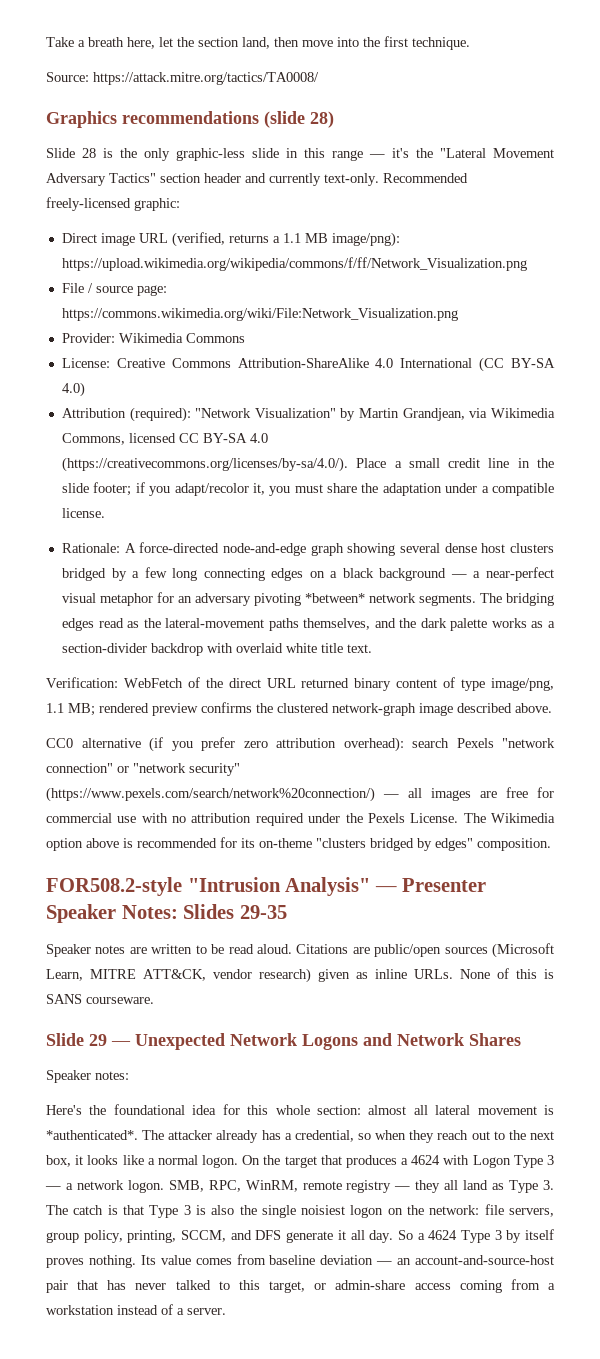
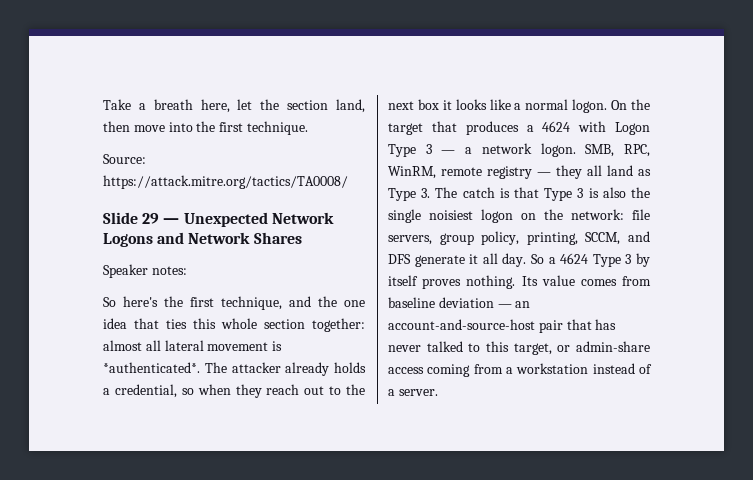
[46,111,334,128] [46,148,554,161] [46,173,468,186] [46,197,180,211] [61,232,400,247] [61,257,527,271] [61,283,167,296] [61,308,458,321] [61,333,245,343] [61,357,555,372] [61,382,85,397] [61,407,556,422] [61,433,268,445] [61,457,554,472] [61,482,554,496] [61,508,105,518] [61,542,554,556] [61,567,554,581] [61,592,554,606] [61,618,555,631] [61,643,372,656] [46,677,555,691] [46,702,552,716] [46,737,555,752] [46,763,240,776] [46,787,554,802] [46,813,555,826] [46,837,551,851] [46,877,487,896] [46,904,287,923] [46,943,554,958] [46,968,554,983] [46,994,154,1004] // Graphics recommendations (slide 28) // Slide 28 is the only graphic-less slide in this range — it's the "Lateral Movement Adversary Tactics" section header and currently text-only. Recommended freely-licensed graphic: // Direct image URL (verified, returns a 1.1 MB image/png): https://upload.wikimedia.org/wikipedia/commons/f/ff/Network_Visualization.png // File / source page: https://commons.wikimedia.org/wiki/File:Network_Visualization.png // Provider: Wikimedia Commons // License: Creative Commons Attribution-ShareAlike 4.0 International (CC BY-SA 4.0) // Attribution (required): "Network Visualization" by Martin Grandjean, via Wikimedia Commons, licensed CC BY-SA 4.0 (https://creativecommons.org/licenses/by-sa/4.0/). Place a small credit line in the slide footer; if you adapt/recolor it, you must share the adaptation under a compatible license. // Rationale: A force-directed node-and-edge graph showing several dense host clusters bridged by a few long connecting edges on a black background — a near-perfect visual metaphor for an adversary pivoting *between* network segments. The bridging edges read as the lateral-movement paths themselves, and the dark palette works as a section-divider backdrop with overlaid white title text. // Verification: WebFetch of the direct URL returned binary content of type image/png, 1.1 MB; rendered preview confirms the clustered network-graph image described above. // CC0 alternative (if you prefer zero attribution overhead): search Pexels "network connection" or "network security" (https://www.pexels.com/search/network%20connection/) — all images are free for commercial use with no attribution required under the Pexels License. The Wikimedia option above is recommended for its on-theme "clusters bridged by edges" composition. // FOR508.2-style "Intrusion Analysis" — Presenter Speaker Notes: Slides 29-35 // Speaker notes are written to be read aloud. Citations are public/open sources (Microsoft Learn, MITRE ATT&CK, vendor research) given as inline URLs. None of this is SANS courseware. -> (348, 182) none
[46,1104,361,1115] Here's the foundational idea for this whole section: -> [103,296,365,310] [103,318,365,332] So here's the first technique, and the one idea that ties this whole section together:
[261,1130,281,1140] has -> [334,362,366,373] holds
[46,1155,71,1167] box, -> [417,99,439,110] box

